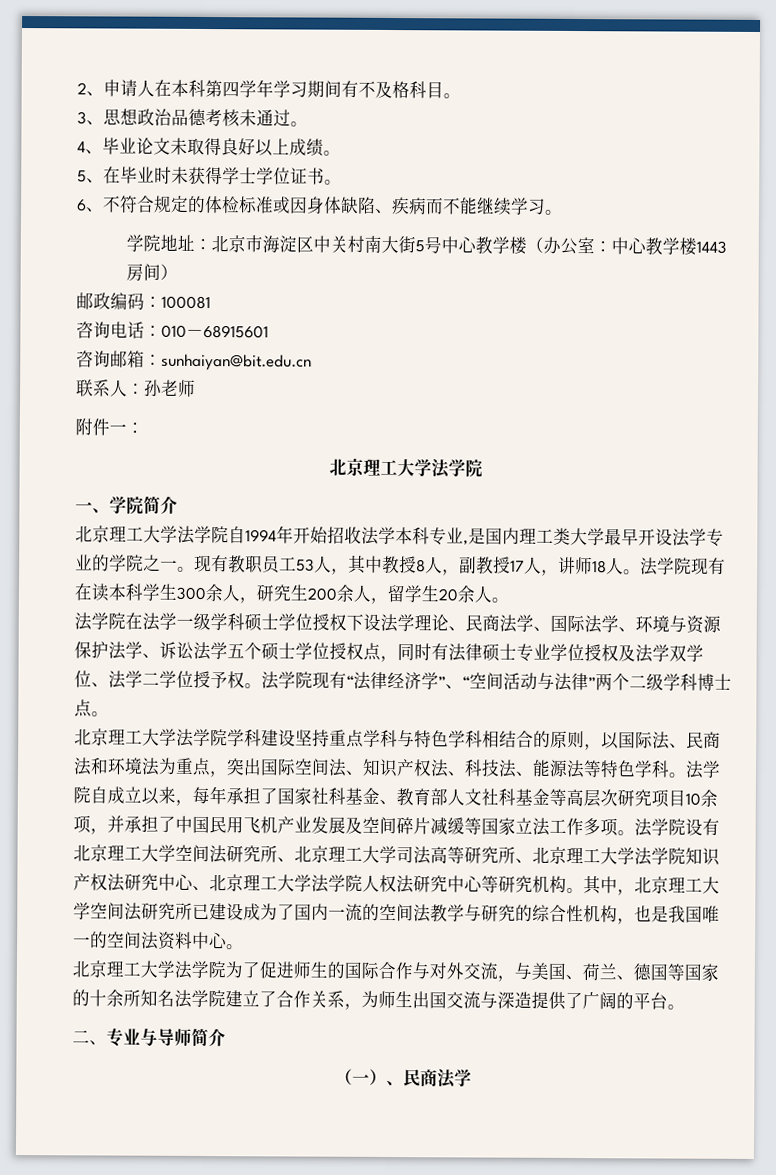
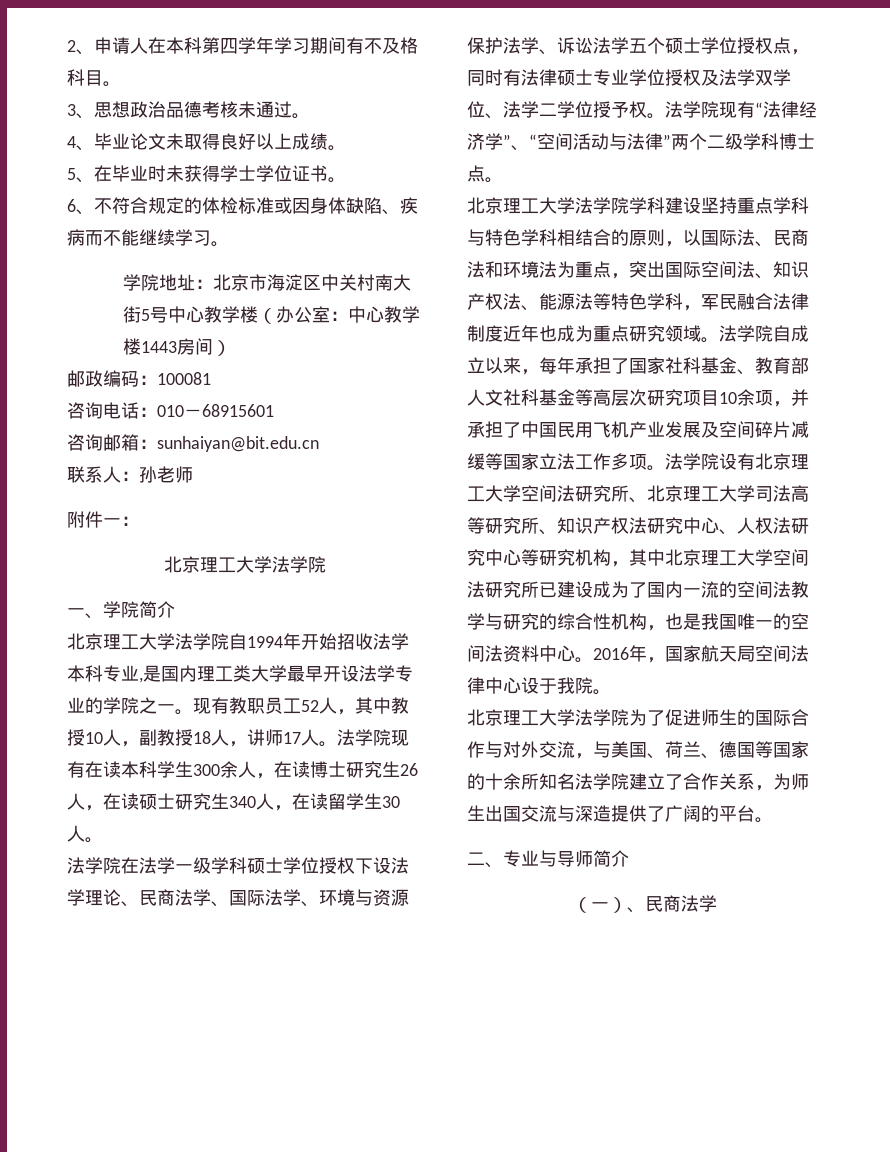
[296,558,315,572] 53 -> [301,700,319,712] 52
[416,559,426,573] 8 -> [85,732,103,744] 10
[510,560,525,572] 17 -> [193,731,211,744] 18
[592,560,607,574] 18 -> [283,732,301,744] 17
[256,584,476,604] 研究生200余人，留学生20余 -> [274,761,418,778] [67,793,400,811] 在读博士研究生26人，在读硕士研究生340人，在读留学生30
[464,759,534,778] 科技法、 -> (539, 308) none
(670, 769) none -> [683,293,809,311] [467,325,701,342] ，军民融合法律制度近年也成为重点研究领域
[532,846,686,866] 北京理工大学法学院 -> (557, 532) none
[209,874,363,893] 北京理工大学法学院 -> (737, 532) none
[566,876,635,896] 。其中， -> [611,549,665,567] ，其中
(244, 947) none -> [593,645,809,663] [467,677,611,695] 2016年，国家航天局空间法律中心设于我院。

